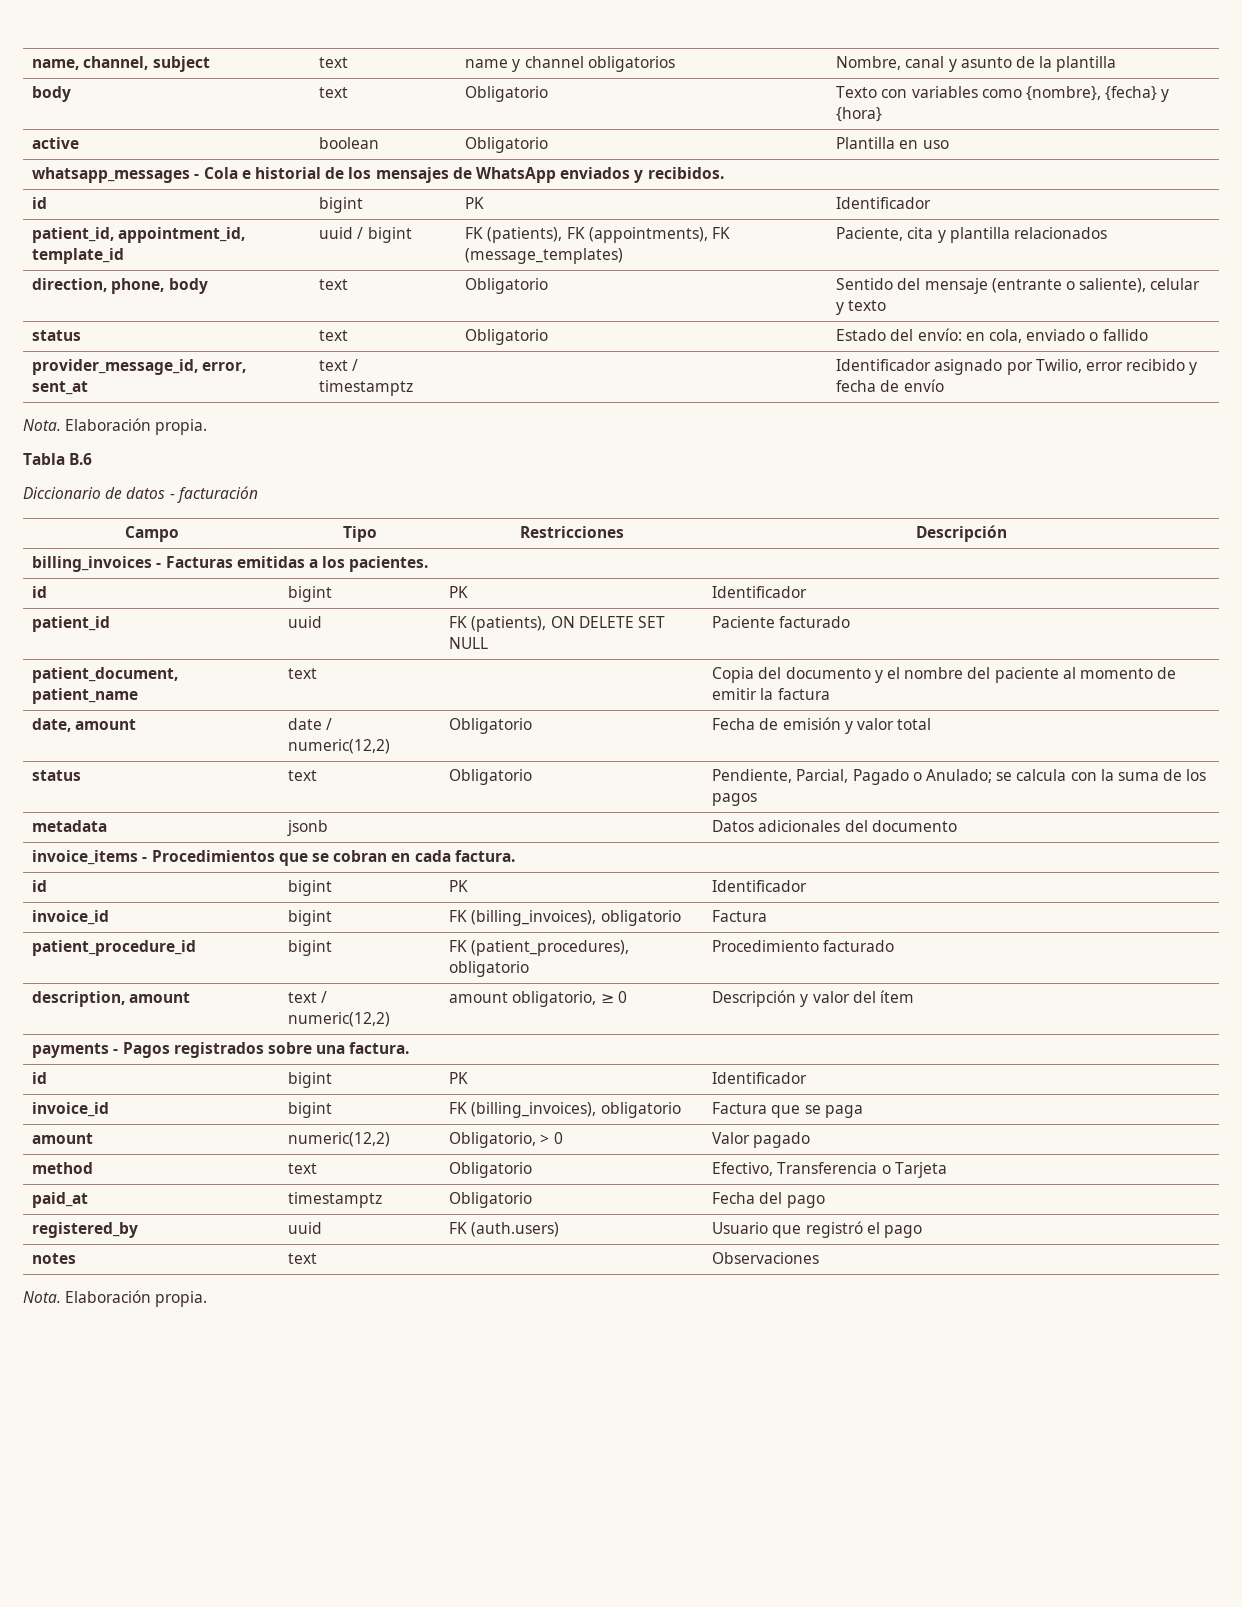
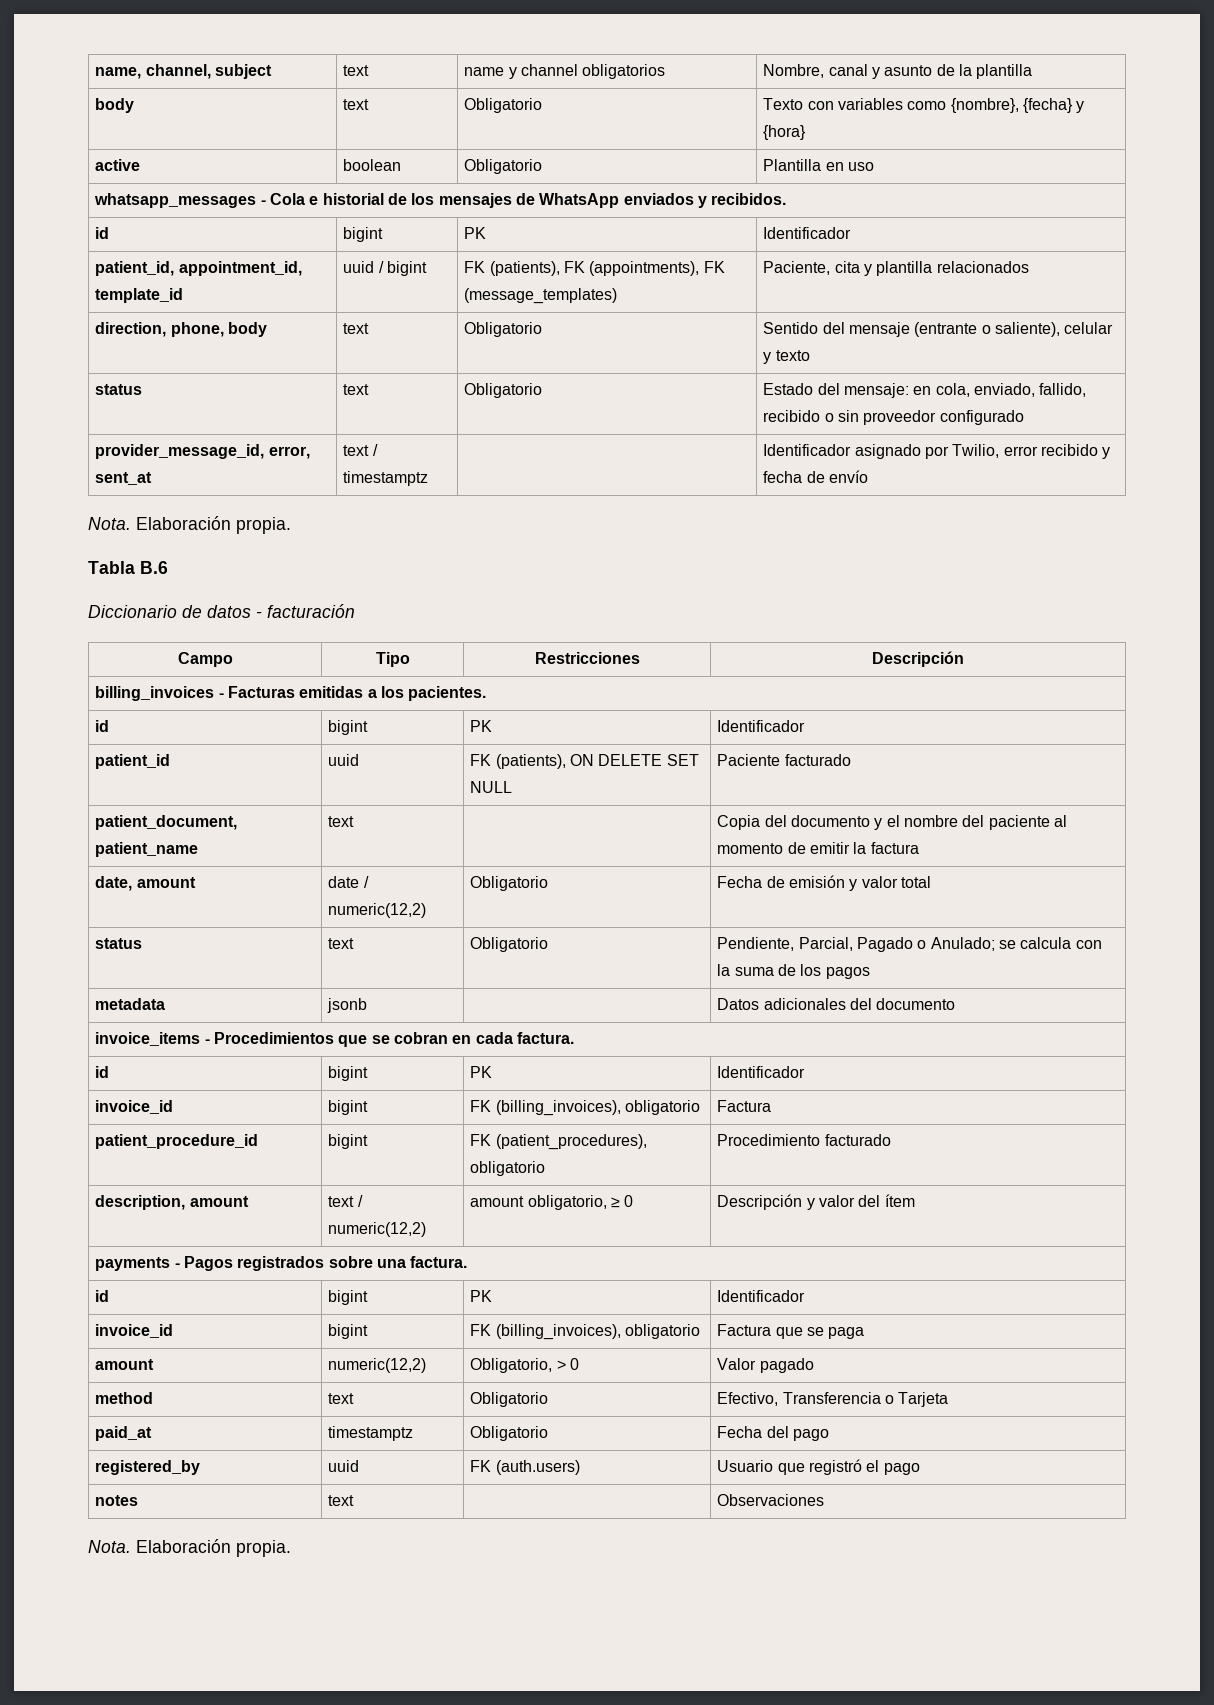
[917,328,962,341] envío: -> [844,383,910,398] mensaje:
[1026,329,1148,341] enviado o fallido -> [974,383,1087,397] [763,410,1024,425] enviado, fallido, recibido o sin proveedor configurado

